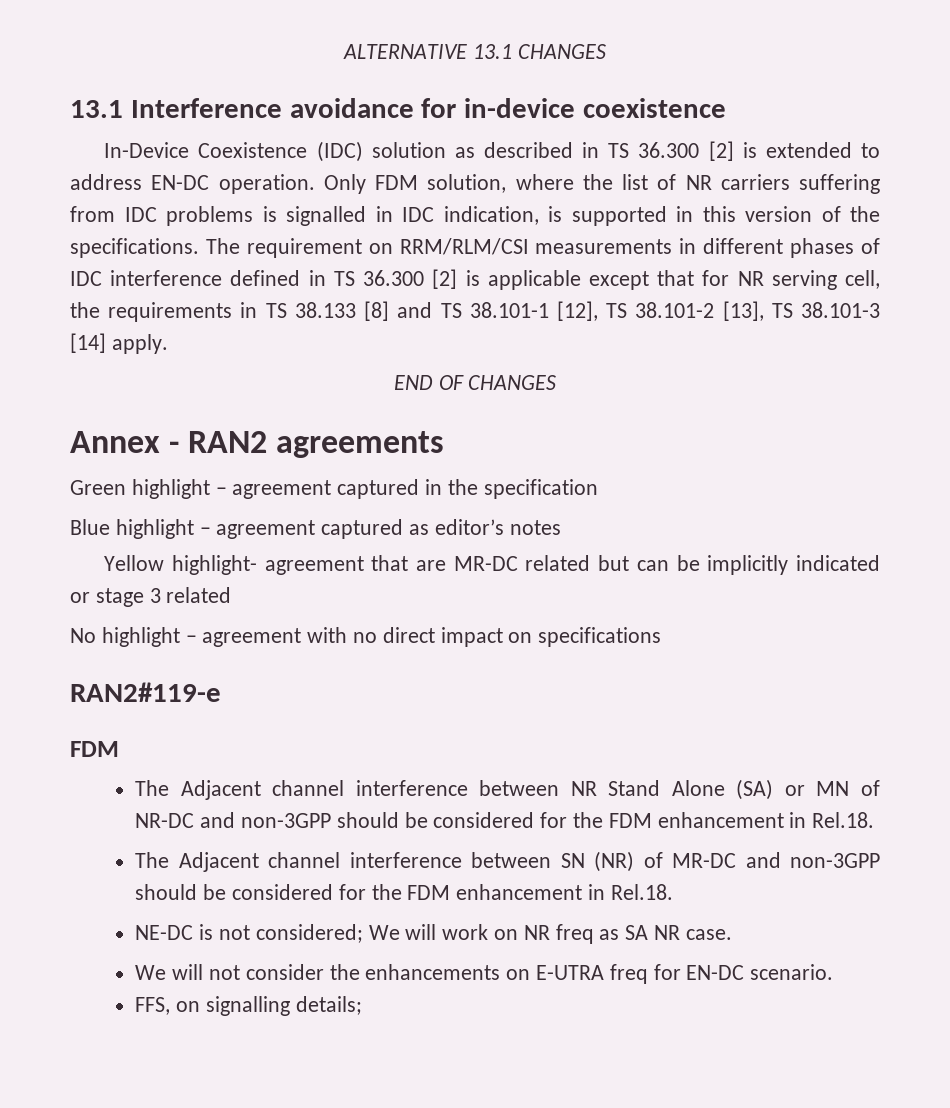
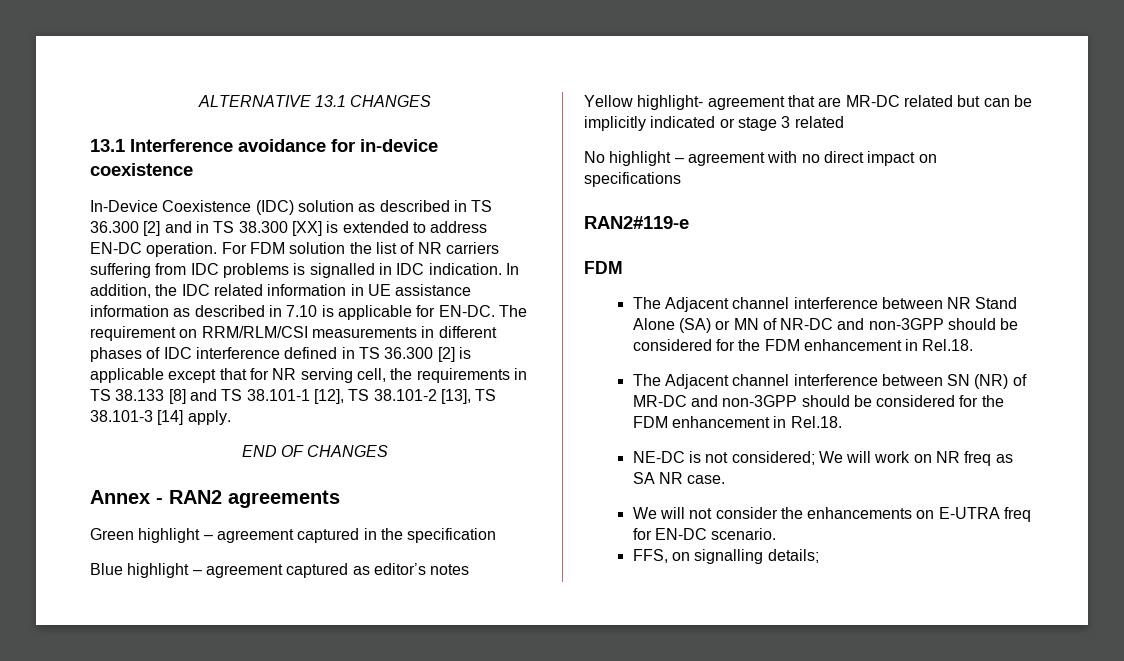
(734, 151) none -> [164,221,322,236] and in TS 38.300 [XX]
[323,174,574,194] Only FDM solution, where -> [221,242,346,254] For FDM solution
[443,206,880,226] [70,238,199,258] indication, is supported in this version of the specifications. -> [428,263,519,275] [90,284,472,298] [90,305,495,320] indication. In addition, the IDC related information in UE assistance information as described in 7.10 is applicable for EN-DC.

